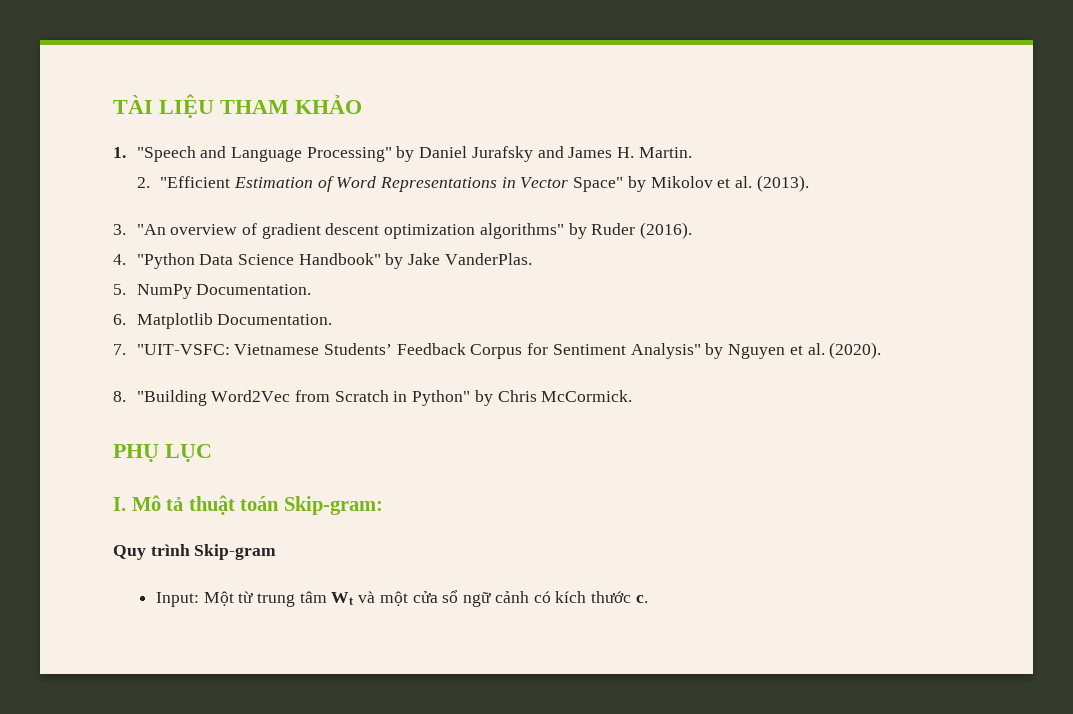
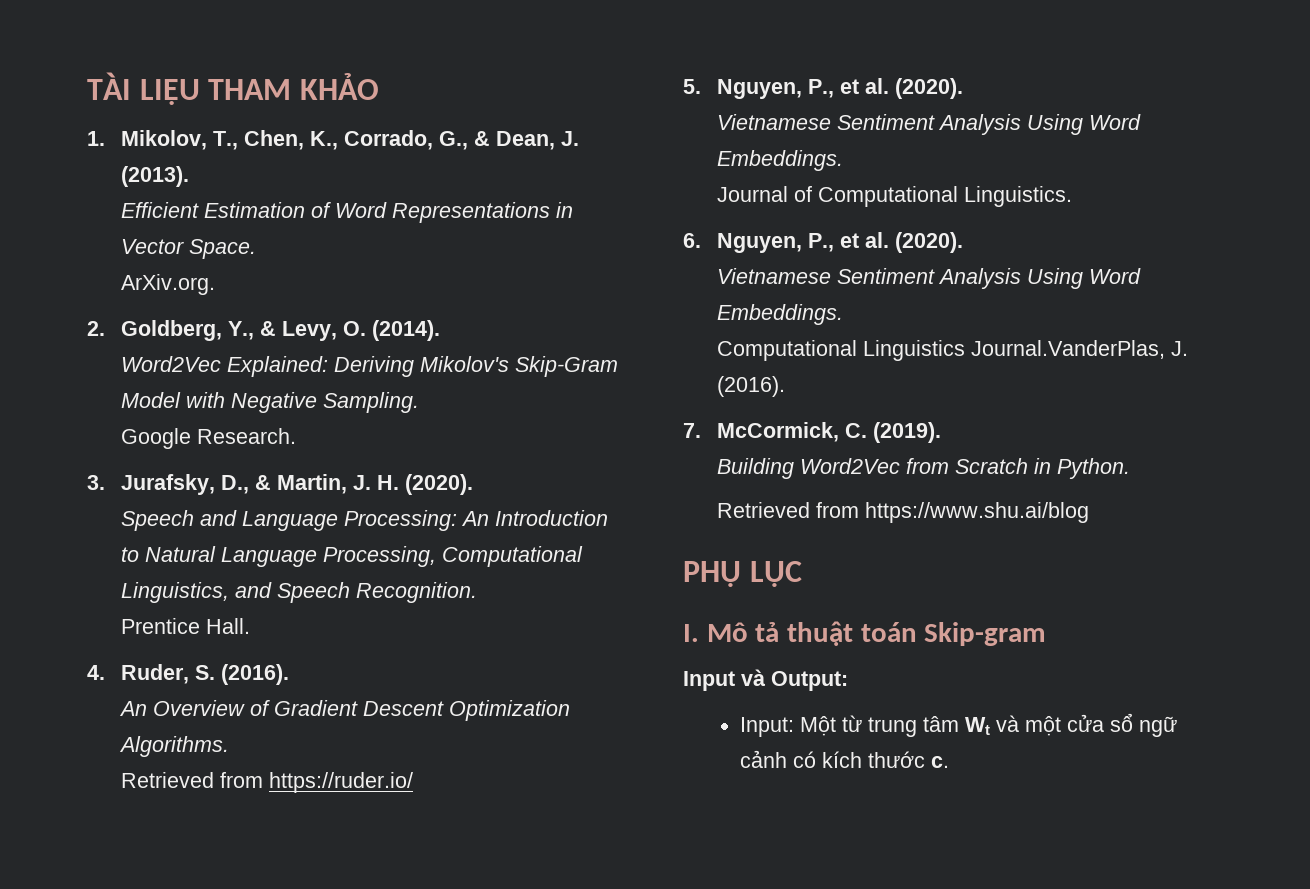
[136,146,692,162] [136,176,231,188] "Speech and Language Processing" by Daniel Jurafsky and James H. Martin. // 2. "Efficient -> [120,130,579,150] [120,166,189,187] [120,202,199,218] Mikolov, T., Chen, K., Corrado, G., & Dean, J. (2013). // Efficient
[573,175,809,192] [113,222,693,239] [113,253,532,269] [113,284,312,299] [113,313,333,329] [113,342,882,359] [113,390,633,406] Space" by Mikolov et al. (2013). // 3. "An overview of gradient descent optimization algorithms" by Ruder (2016). // 4. "Python Data Science Handbook" by Jake VanderPlas. // 5. NumPy Documentation. // 6. Matplotlib Documentation. // 7. "UIT-VSFC: Vietnamese Students’ Feedback Corpus for Sentiment Analysis" by Nguyen et al. (2020). // 8. "Building Word2Vec from Scratch in Python" by Chris McCormick. -> [188,239,256,259] [120,274,215,295] [87,320,440,341] [120,356,618,377] [120,392,419,413] [120,428,296,449] [87,474,473,495] [120,510,608,531] [120,546,583,567] [120,582,477,603] [120,618,250,634] [87,664,289,685] [118,700,570,721] [118,736,229,757] [120,772,413,793] [683,78,963,99] [716,114,1141,135] [716,150,843,171] [716,186,1072,207] [683,232,963,253] [716,268,1141,289] [716,304,843,325] [716,340,1188,361] [716,376,785,397] [683,422,941,443] [716,458,1130,479] [716,502,1089,523] Space. // ArXiv.org. // 2. Goldberg, Y., & Levy, O. (2014). // Word2Vec Explained: Deriving Mikolov's Skip-Gram Model with Negative Sampling. // Google Research. // 3. Jurafsky, D., & Martin, J. H. (2020). // Speech and Language Processing: An Introduction to Natural Language Processing, Computational Linguistics, and Speech Recognition. // Prentice Hall. // 4. Ruder, S. (2016). // An Overview of Gradient Descent Optimization Algorithms. // Retrieved from https://ruder.io/ // 5. Nguyen, P., et al. (2020). // Vietnamese Sentiment Analysis Using Word Embeddings. // Journal of Computational Linguistics. // 6. Nguyen, P., et al. (2020). // Vietnamese Sentiment Analysis Using Word Embeddings. // Computational Linguistics Journal.VanderPlas, J. (2016). // 7. McCormick, C. (2019). // Building Word2Vec from Scratch in Python. // Retrieved from https://www.shu.ai/blog
[283,496,383,515] [113,544,277,560] Skip-gram: // Quy trình Skip-gram -> [924,622,1047,646] [683,669,848,691] Skip-gram // Input và Output:

